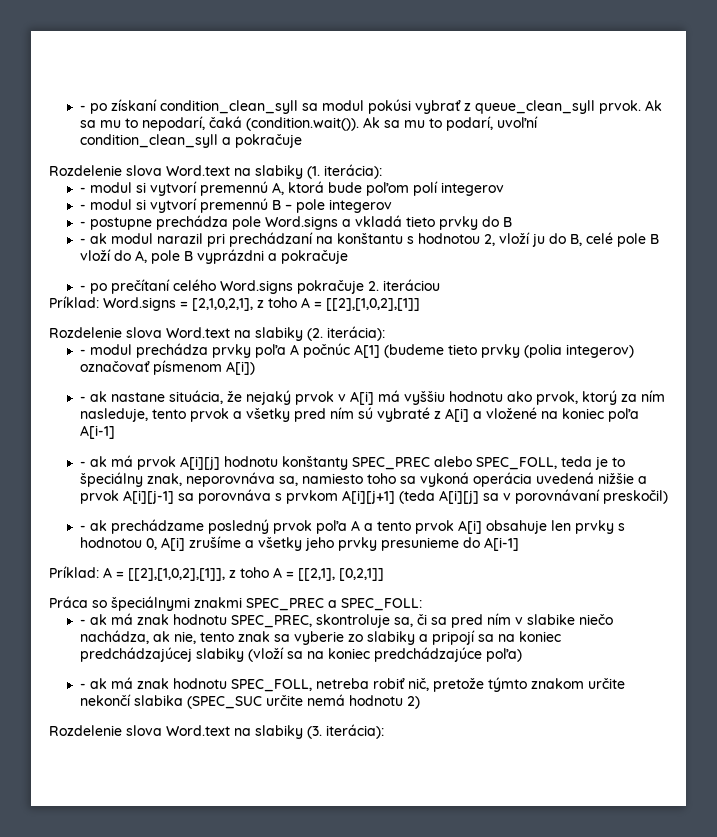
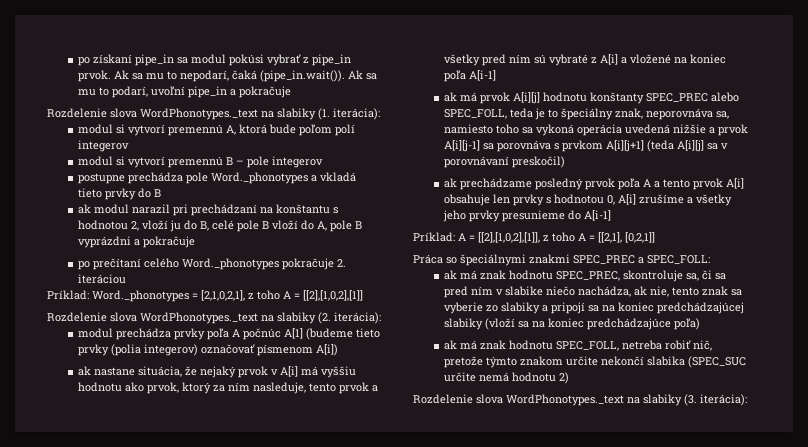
[79,105,86,111] - -> (78, 61) none
[159,100,298,114] condition_clean_syll -> [135,54,175,66] pipe_in
[474,100,595,114] queue_clean_syll -> [312,54,352,66] pipe_in
[245,117,359,131] (condition.wait()). -> [260,70,346,82] (pipe_in.wait()).
[79,134,218,148] condition_clean_syll -> [188,86,228,98] pipe_in
[166,165,230,176] Word.text -> [140,108,258,120] WordPhonotypes._text
[79,187,86,193] - -> (380, 114) none
[79,204,86,210] - -> (130, 146) none
[79,221,86,227] - -> (324, 162) none
[264,216,338,230] Word.signs -> [211,172,309,184] Word._phonotypes
[79,238,86,244] - -> (162, 193) none
[79,285,86,291] - -> (196, 242) none
[219,280,293,294] Word.signs -> [182,258,280,270] Word._phonotypes
[103,297,176,311] Word.signs -> [92,290,189,302] Word._phonotypes
[166,327,230,338] Word.text -> [140,312,258,324] WordPhonotypes._text
[79,349,86,355] - -> (381, 318) none
[79,396,86,402] - -> (339, 350) none
[79,461,86,467] - -> (497, 75) none
[79,525,86,531] - -> (566, 162) none
[79,619,86,625] - -> (710, 259) none
[79,683,86,689] - -> (701, 324) none
[166,725,230,736] Word.text -> [506,394,624,406] WordPhonotypes._text

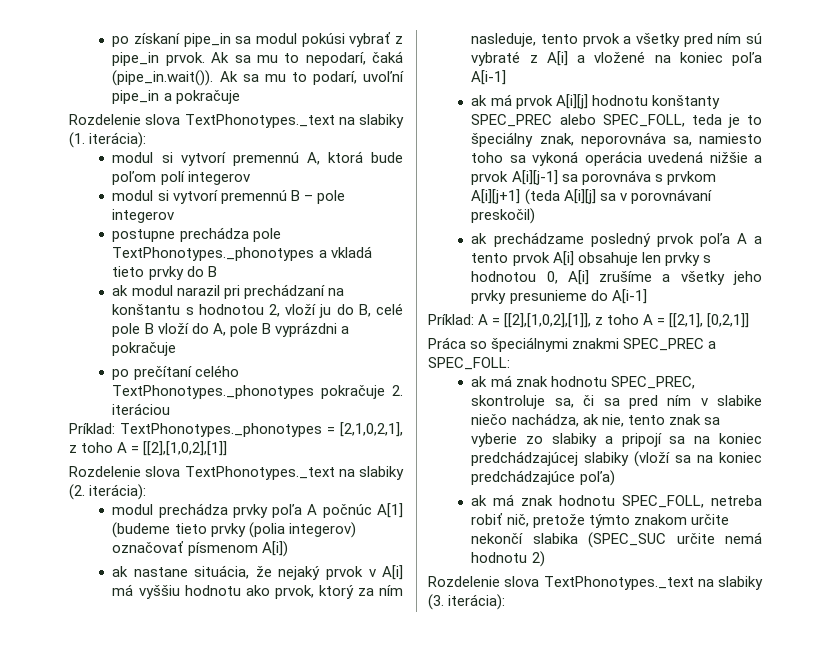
[140,108,258,120] WordPhonotypes._text -> [184,114,335,128] TextPhonotypes._text
[211,172,309,184] Word._phonotypes -> [112,247,315,261] TextPhonotypes._phonotypes
[182,258,280,270] Word._phonotypes -> [112,385,315,399] TextPhonotypes._phonotypes
[92,290,189,302] Word._phonotypes -> [119,423,322,437] TextPhonotypes._phonotypes
[140,312,258,324] WordPhonotypes._text -> [184,466,335,480] TextPhonotypes._text
[506,394,624,406] WordPhonotypes._text -> [543,576,694,590] TextPhonotypes._text

